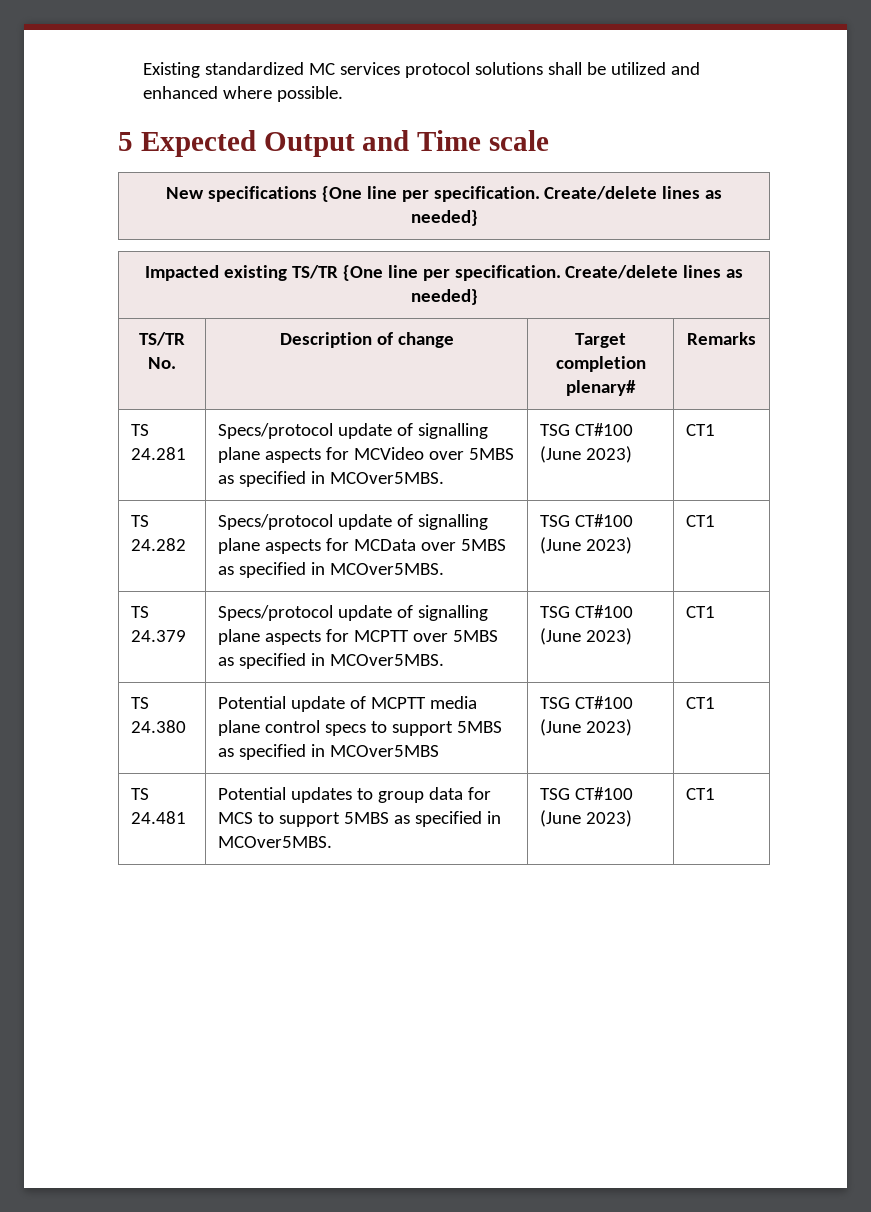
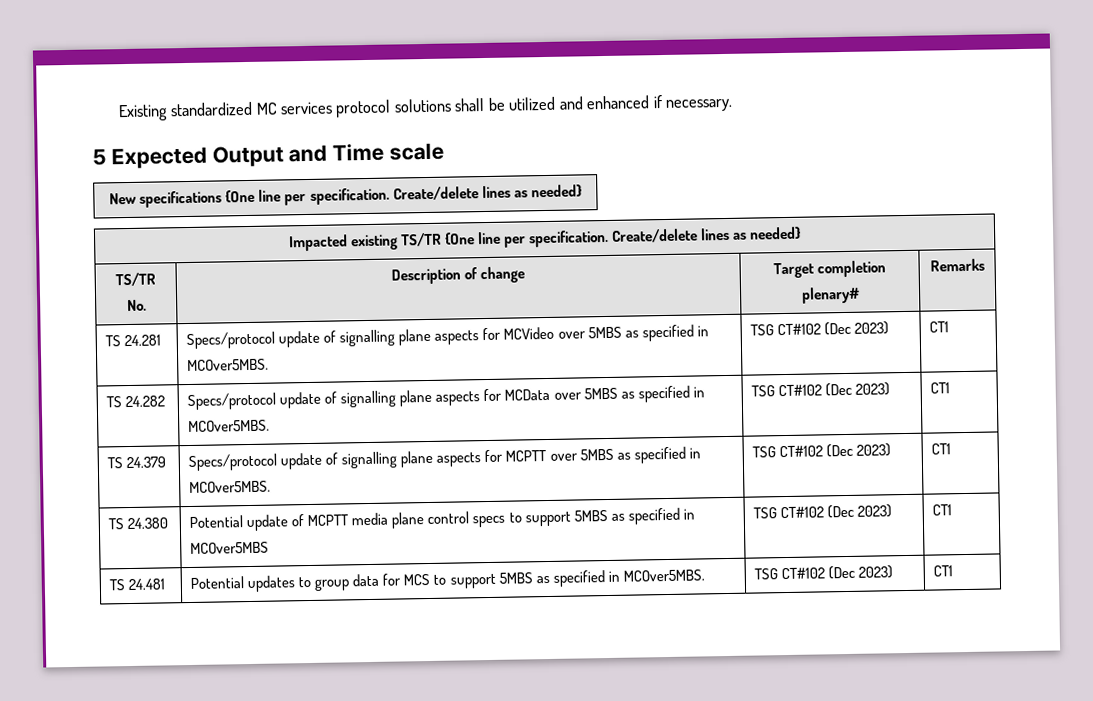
[223,86,344,102] where possible. -> [652,95,734,112] if necessary.
[574,423,633,436] [539,446,581,463] CT#100 (June -> [777,321,852,336] CT#102 (Dec
[574,514,633,527] [539,537,581,554] CT#100 (June -> [778,382,853,397] CT#102 (Dec
[574,605,633,618] [539,628,581,645] CT#100 (June -> [779,443,854,458] CT#102 (Dec
[574,696,633,709] [539,719,581,736] CT#100 (June -> [780,504,855,519] CT#102 (Dec
[574,787,633,800] [539,810,581,827] CT#100 (June -> [781,565,856,580] CT#102 (Dec

